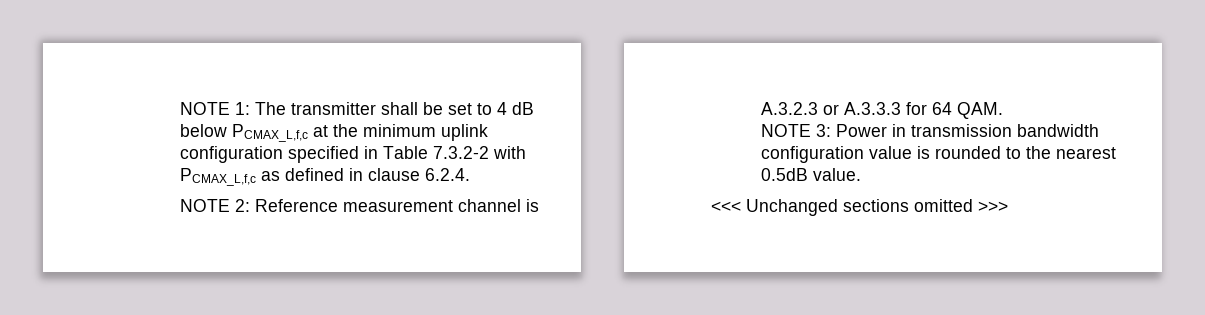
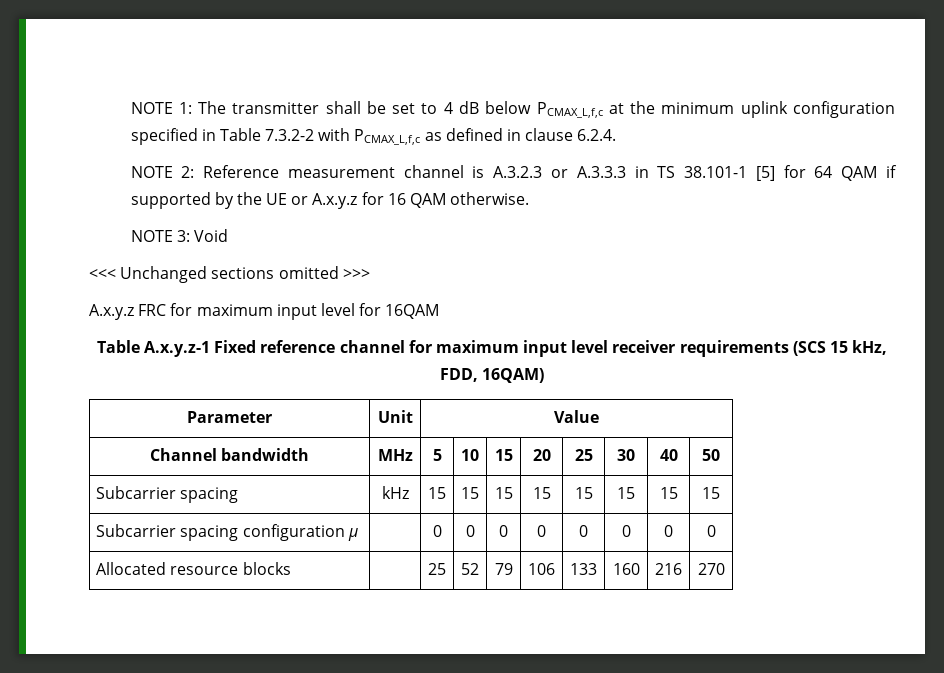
[906,102,1004,119] [761,124,1100,137] [761,146,1117,163] [761,168,862,181] for 64 QAM. // NOTE 3: Power in transmission bandwidth configuration value is rounded to the nearest 0.5dB value. -> [634,165,898,181] [130,192,530,209] [130,229,228,242] in TS 38.101-1 [5] for 64 QAM if supported by the UE or A.x.y.z for 16 QAM otherwise. // NOTE 3: Void
(1008, 206) none -> [89,303,440,320] [96,340,888,357] [439,368,545,383] [187,411,272,423] [377,410,413,423] [554,410,599,423] [149,448,310,461] [377,449,413,461] [432,449,442,461] [461,449,479,461] [494,449,513,461] [532,449,551,461] [574,449,593,461] [617,449,635,461] [659,449,678,461] [702,449,720,461] [96,486,239,503] [381,486,409,499] [428,487,446,499] [461,487,479,499] [494,487,513,499] [532,487,551,499] [574,487,593,499] [617,487,635,499] [659,487,678,499] [702,487,720,499] [96,524,358,541] [432,525,442,537] [465,525,475,537] [499,525,508,537] [537,525,546,537] [579,525,588,537] [621,525,631,537] [664,525,673,537] [706,525,716,537] [96,562,291,575] [428,563,446,575] [461,563,479,575] [494,563,513,575] [528,563,555,575] [570,563,597,575] [612,563,640,575] [655,563,682,575] [697,563,725,575] // A.x.y.z FRC for maximum input level for 16QAM // Table A.x.y.z-1 Fixed reference channel for maximum input level receiver requirements (SCS 15 kHz, FDD, 16QAM) // Parameter | Unit | Value // Channel bandwidth | MHz | 5 | 10 | 15 | 20 | 25 | 30 | 40 | 50 // Subcarrier spacing | kHz | 15 | 15 | 15 | 15 | 15 | 15 | 15 | 15 // Subcarrier spacing configuration μ | | 0 | 0 | 0 | 0 | 0 | 0 | 0 | 0 // Allocated resource blocks | | 25 | 52 | 79 | 106 | 133 | 160 | 216 | 270

